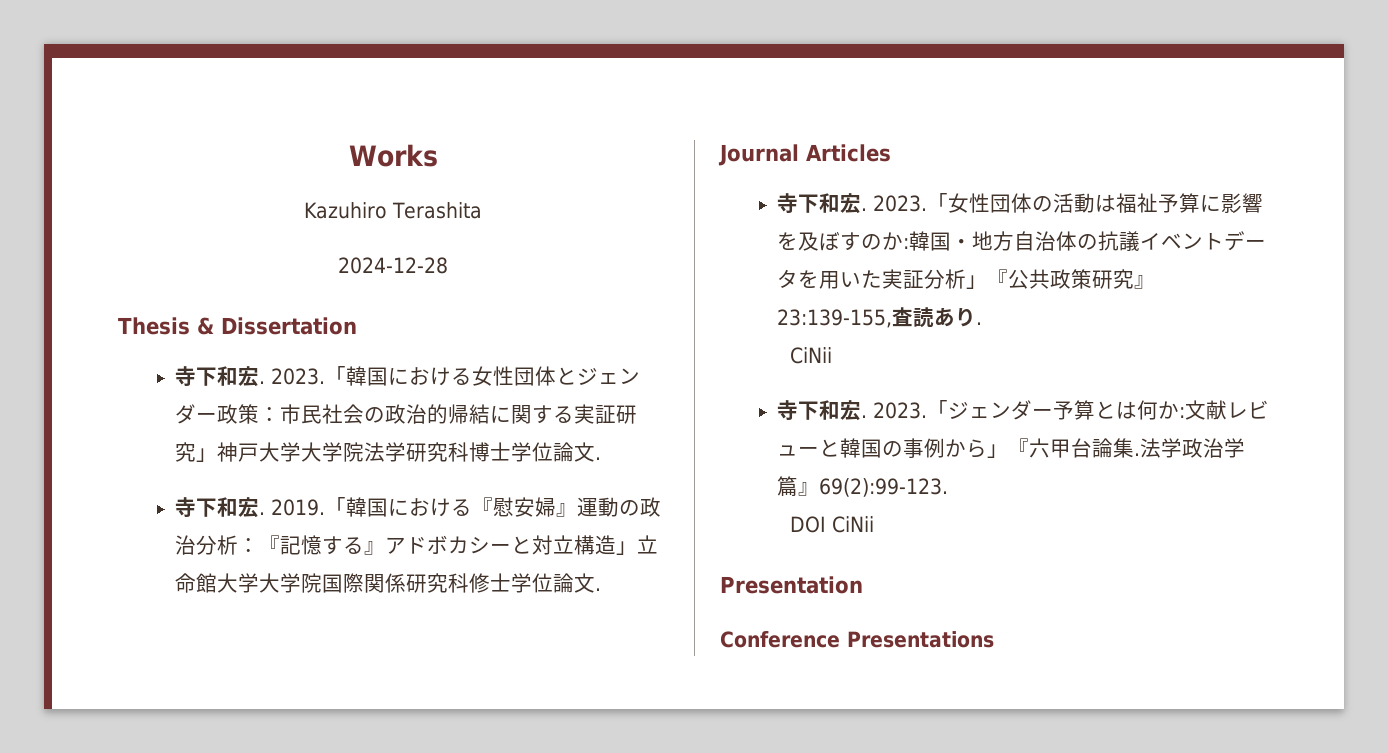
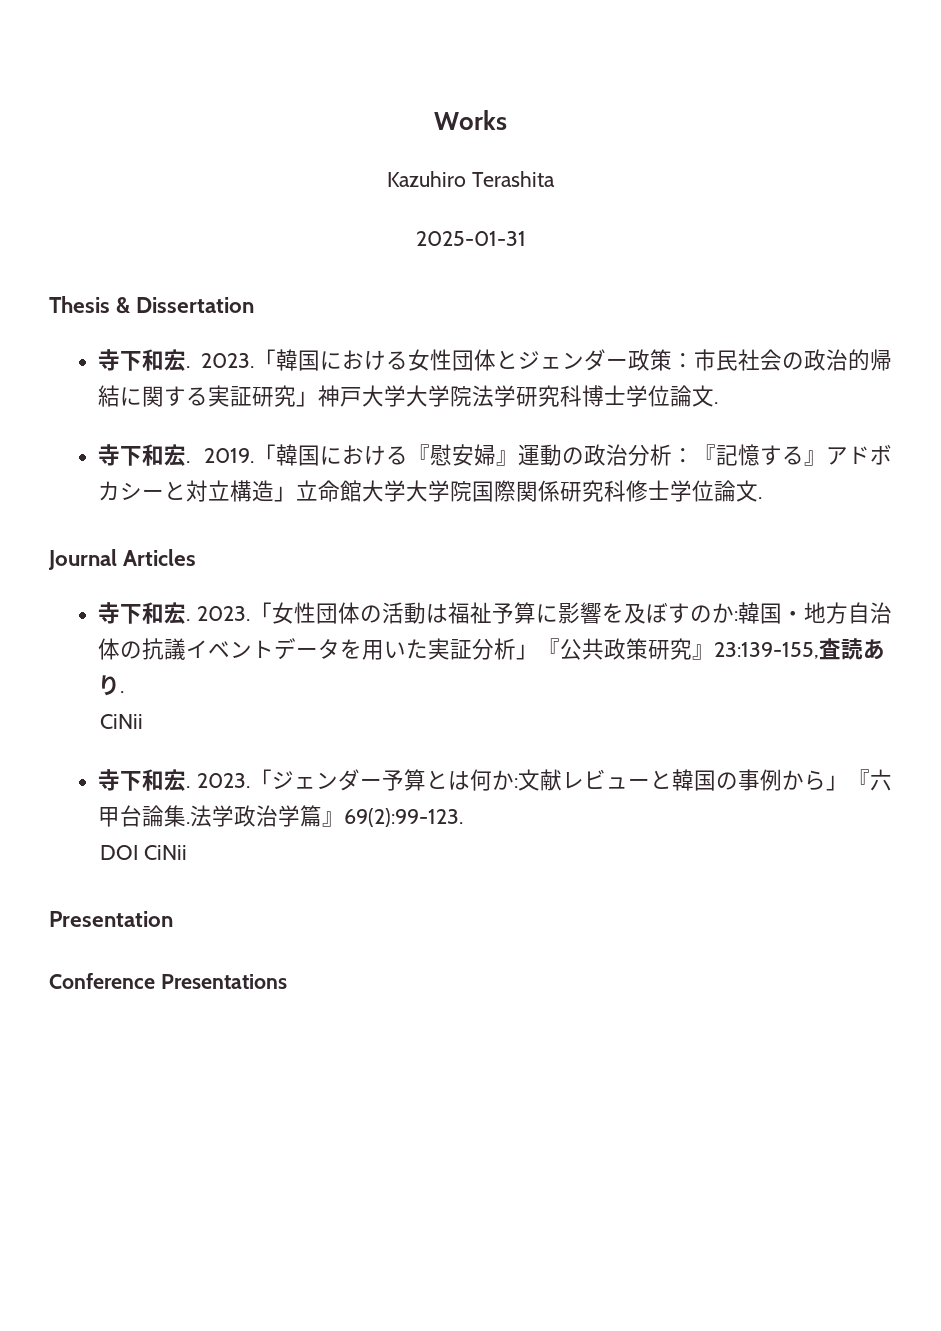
[338,257,448,274] 2024-12-28 -> [415,231,526,246] 2025-01-31

